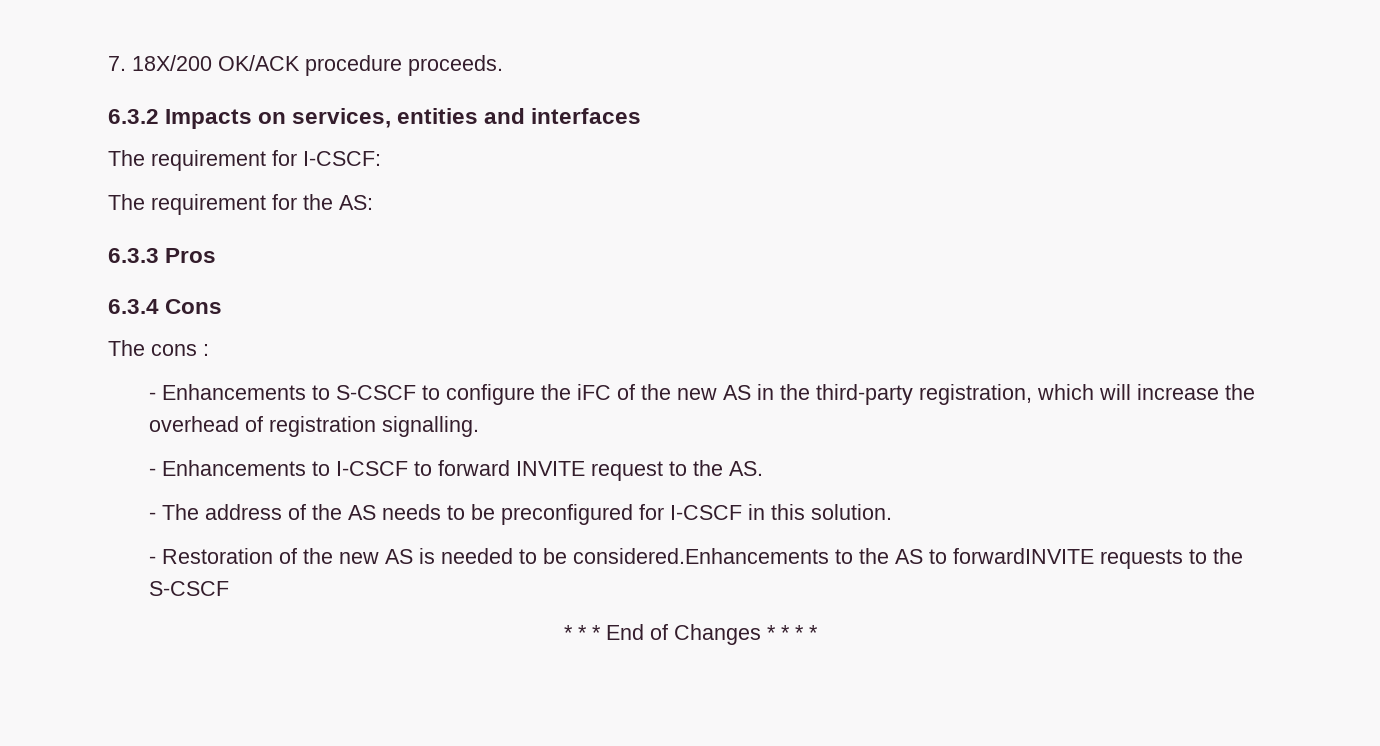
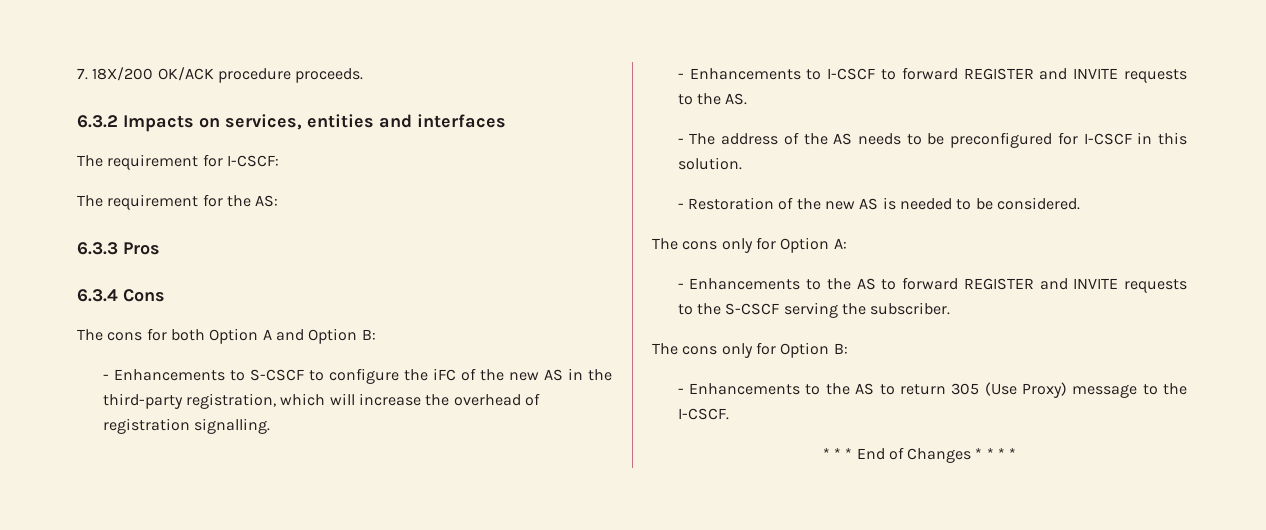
[203,344,209,356] : -> [146,328,376,344] for both Option A and Option B:
[516,461,664,481] INVITE request -> [963,68,1187,83] REGISTER and INVITE requests
[573,548,1244,569] [149,581,230,596] considered.Enhancements to the AS to forwardINVITE requests to the S-CSCF -> [996,197,1080,210] [652,237,847,253] [677,277,1187,293] [677,302,951,318] [652,342,848,358] [677,382,1187,398] [677,408,729,420] considered. // The cons only for Option A: // - Enhancements to the AS to forward REGISTER and INVITE requests to the S-CSCF serving the subscriber. // The cons only for Option B: // - Enhancements to the AS to return 305 (Use Proxy) message to the I-CSCF.

